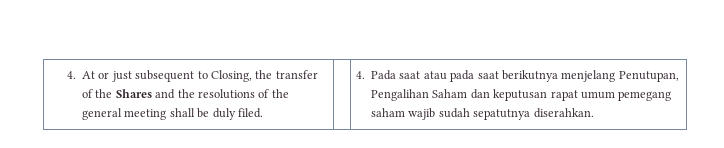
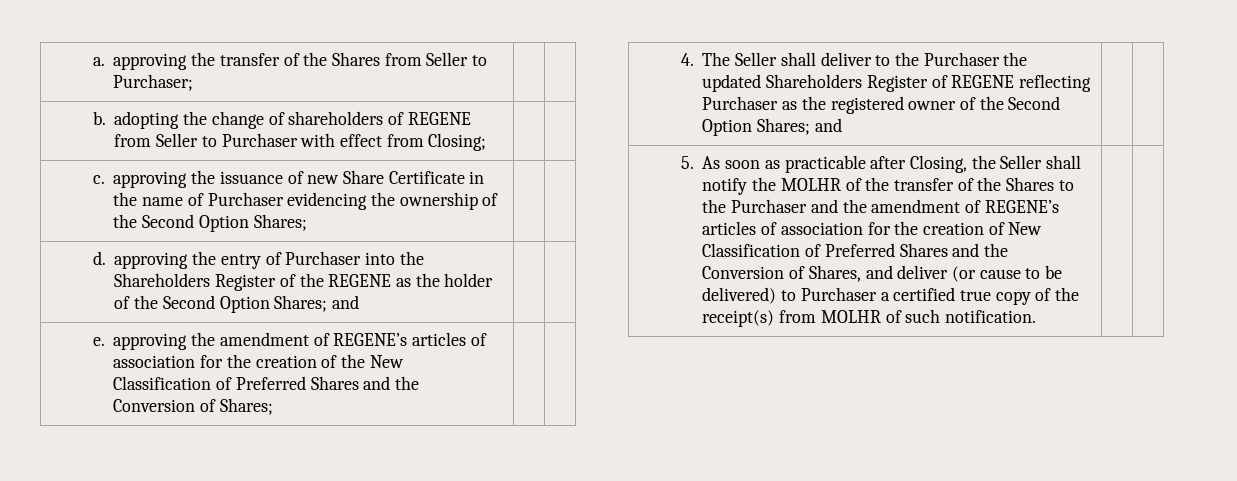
[66,70,318,82] [82,89,289,99] [82,108,263,120] [355,70,679,82] [371,89,672,101] [371,108,594,120] 4. At or just subsequent to Closing, the transfer of the Shares and the resolutions of the general meeting shall be duly filed. | | 4. Pada saat atau pada saat berikutnya menjelang Penutupan, Pengalihan Saham dan keputusan rapat umum pemegang saham wajib sudah sepatutnya diserahkan. -> [92,52,488,70] [113,74,194,91] [92,111,471,129] [114,133,487,151] [92,170,485,188] [113,192,499,210] [113,214,307,232] [92,251,424,269] [114,273,494,291] [114,295,359,313] [92,332,487,350] [113,354,404,368] [113,376,419,390] [113,398,273,415] [680,52,1028,66] [702,74,1091,92] [702,96,1061,114] [702,118,842,136] [680,155,1082,173] [702,177,1074,195] [702,199,1059,213] [702,221,1043,235] [702,243,1008,257] [702,265,1063,282] [702,287,1080,305] [702,309,1036,327] a. approving the transfer of the Shares from Seller to Purchaser; | | // b. adopting the change of shareholders of REGENE from Seller to Purchaser with effect from Closing; | | // c. approving the issuance of new Share Certificate in the name of Purchaser evidencing the ownership of the Second Option Shares; | | // d. approving the entry of Purchaser into the Shareholders Register of the REGENE as the holder of the Second Option Shares; and | | // e. approving the amendment of REGENE’s articles of association for the creation of the New Classification of Preferred Shares and the Conversion of Shares; | | // 4. The Seller shall deliver to the Purchaser the updated Shareholders Register of REGENE reflecting Purchaser as the registered owner of the Second Option Shares; and | | // 5. As soon as practicable after Closing, the Seller shall notify the MOLHR of the transfer of the Shares to the Purchaser and the amendment of REGENE’s articles of association for the creation of New Classification of Preferred Shares and the Conversion of Shares, and deliver (or cause to be delivered) to Purchaser a certified true copy of the receipt(s) from MOLHR of such notification. | |

